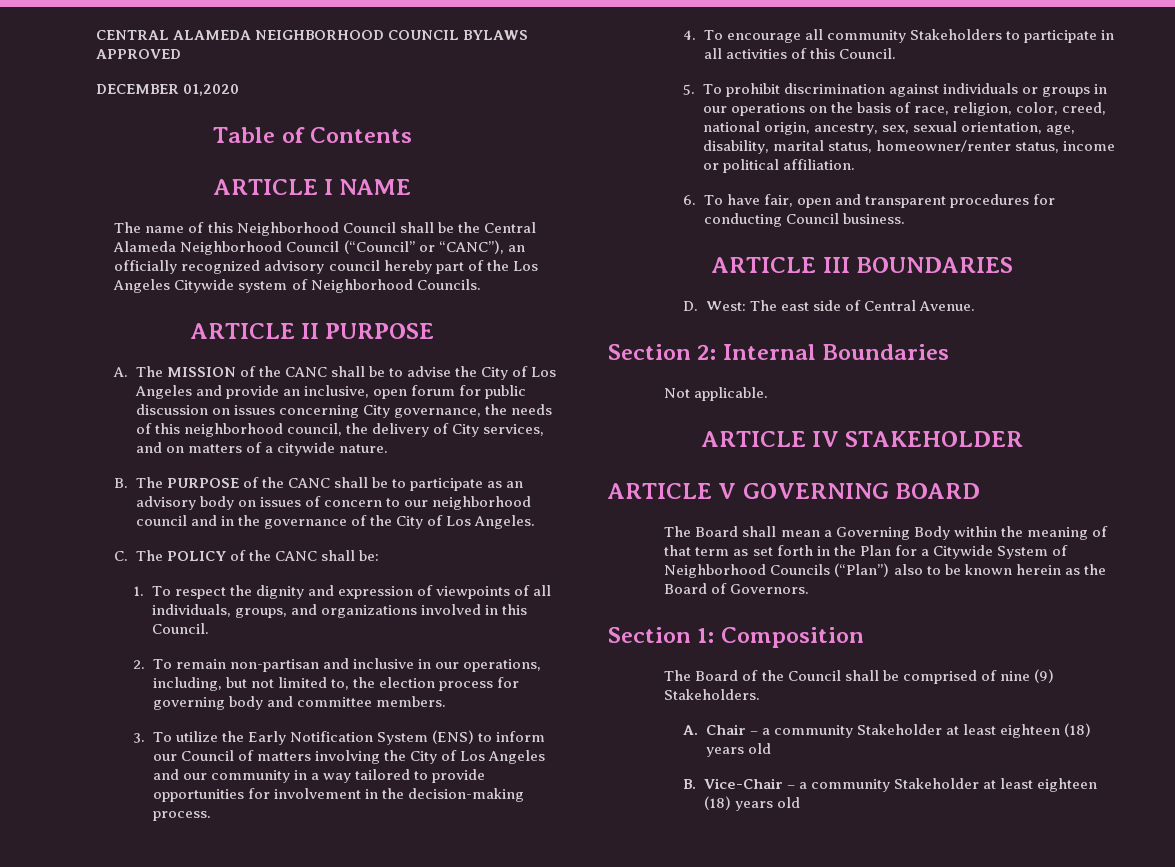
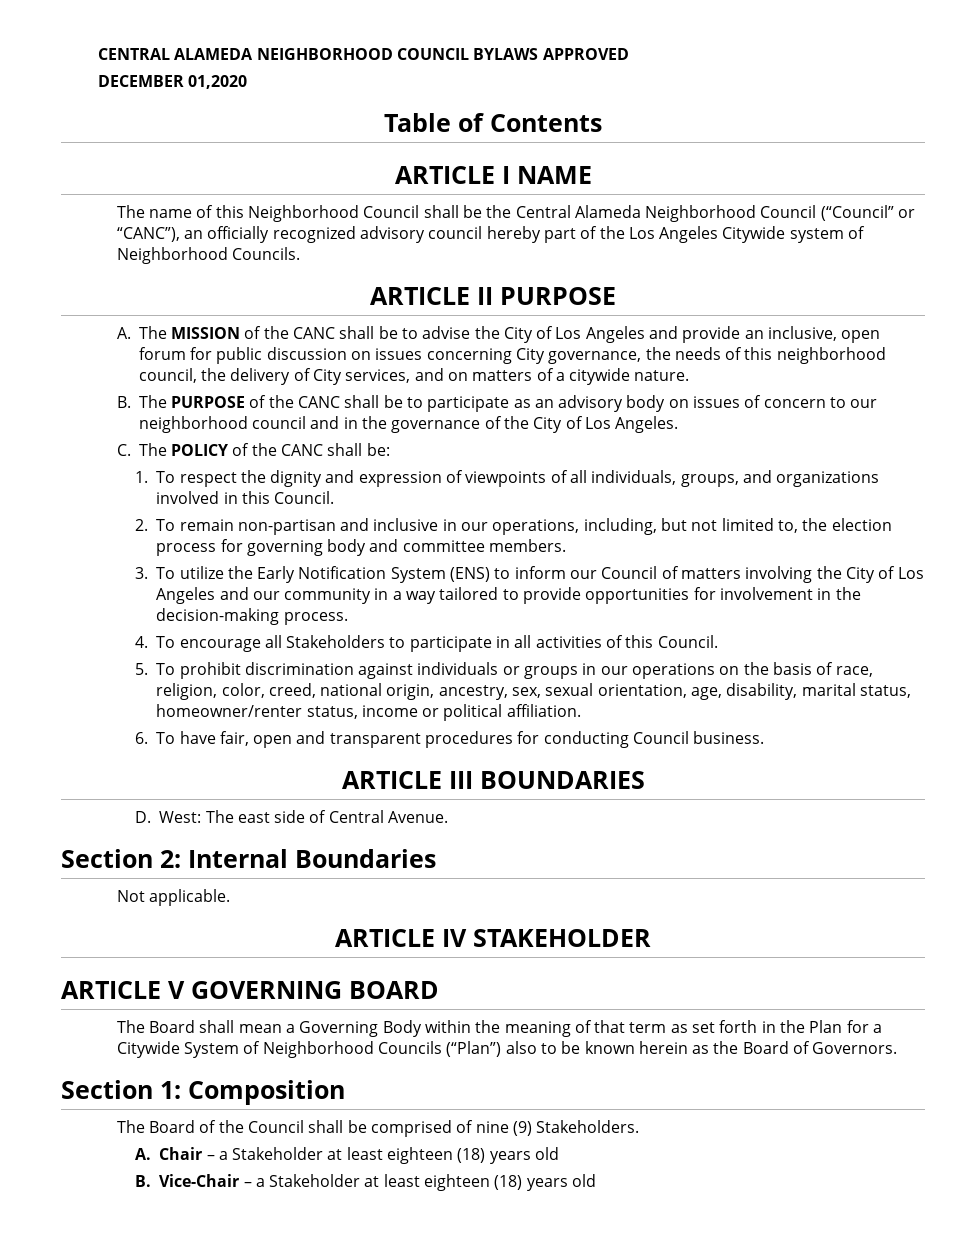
[826,30,906,43] community -> (282, 641) none
[773,725,853,738] community -> (228, 1155) none
[810,779,890,792] community -> (265, 1182) none

